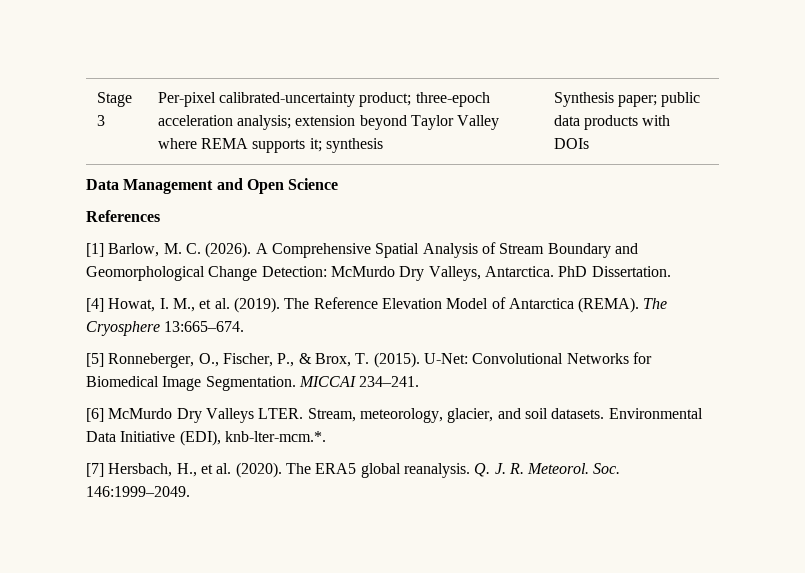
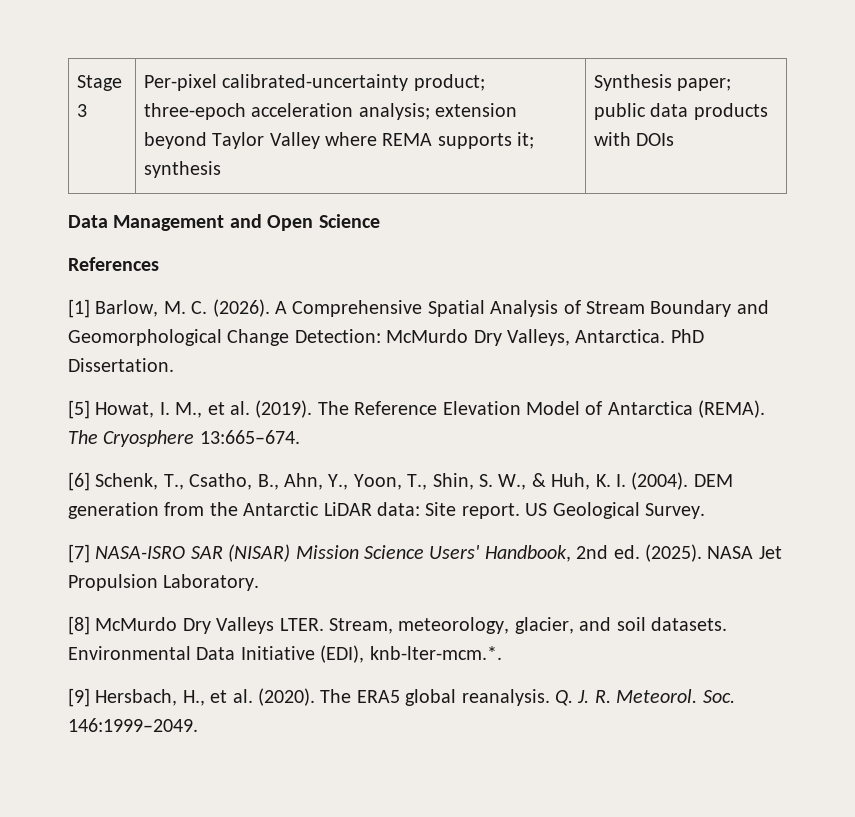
[86,298,104,312] [4] -> [68,400,90,419] [5]
[86,352,652,368] [86,376,420,391] [86,408,104,422] [5] Ronneberger, O., Fischer, P., & Brox, T. (2015). U-Net: Convolutional Networks for Biomedical Image Segmentation. MICCAI 234–241. // [6] -> [68,472,733,491] [68,502,705,519] [68,544,782,563] [68,574,260,591] [68,616,90,635] [6] Schenk, T., Csatho, B., Ahn, Y., Yoon, T., Shin, S. W., & Huh, K. I. (2004). DEM generation from the Antarctic LiDAR data: Site report. US Geological Survey. // [7] NASA-ISRO SAR (NISAR) Mission Science Users' Handbook, 2nd ed. (2025). NASA Jet Propulsion Laboratory. // [8]
[86,463,104,477] [7] -> [68,688,90,707] [9]

